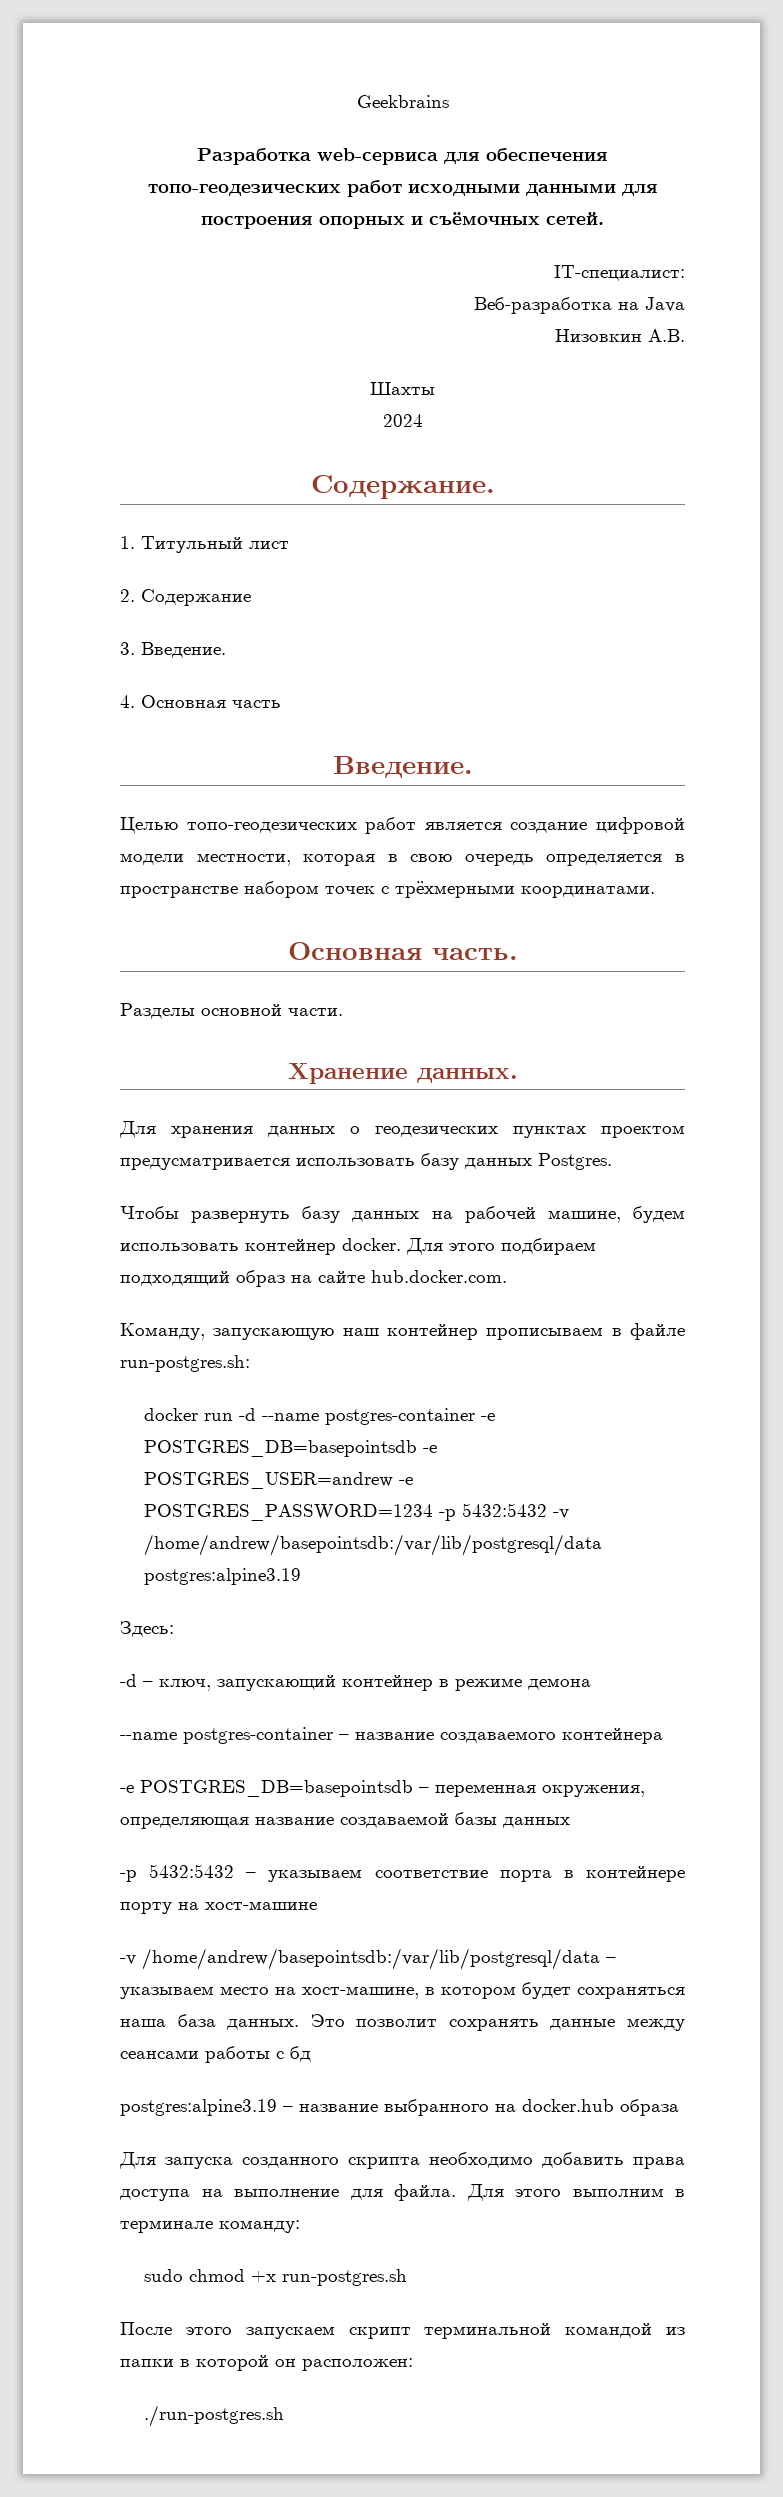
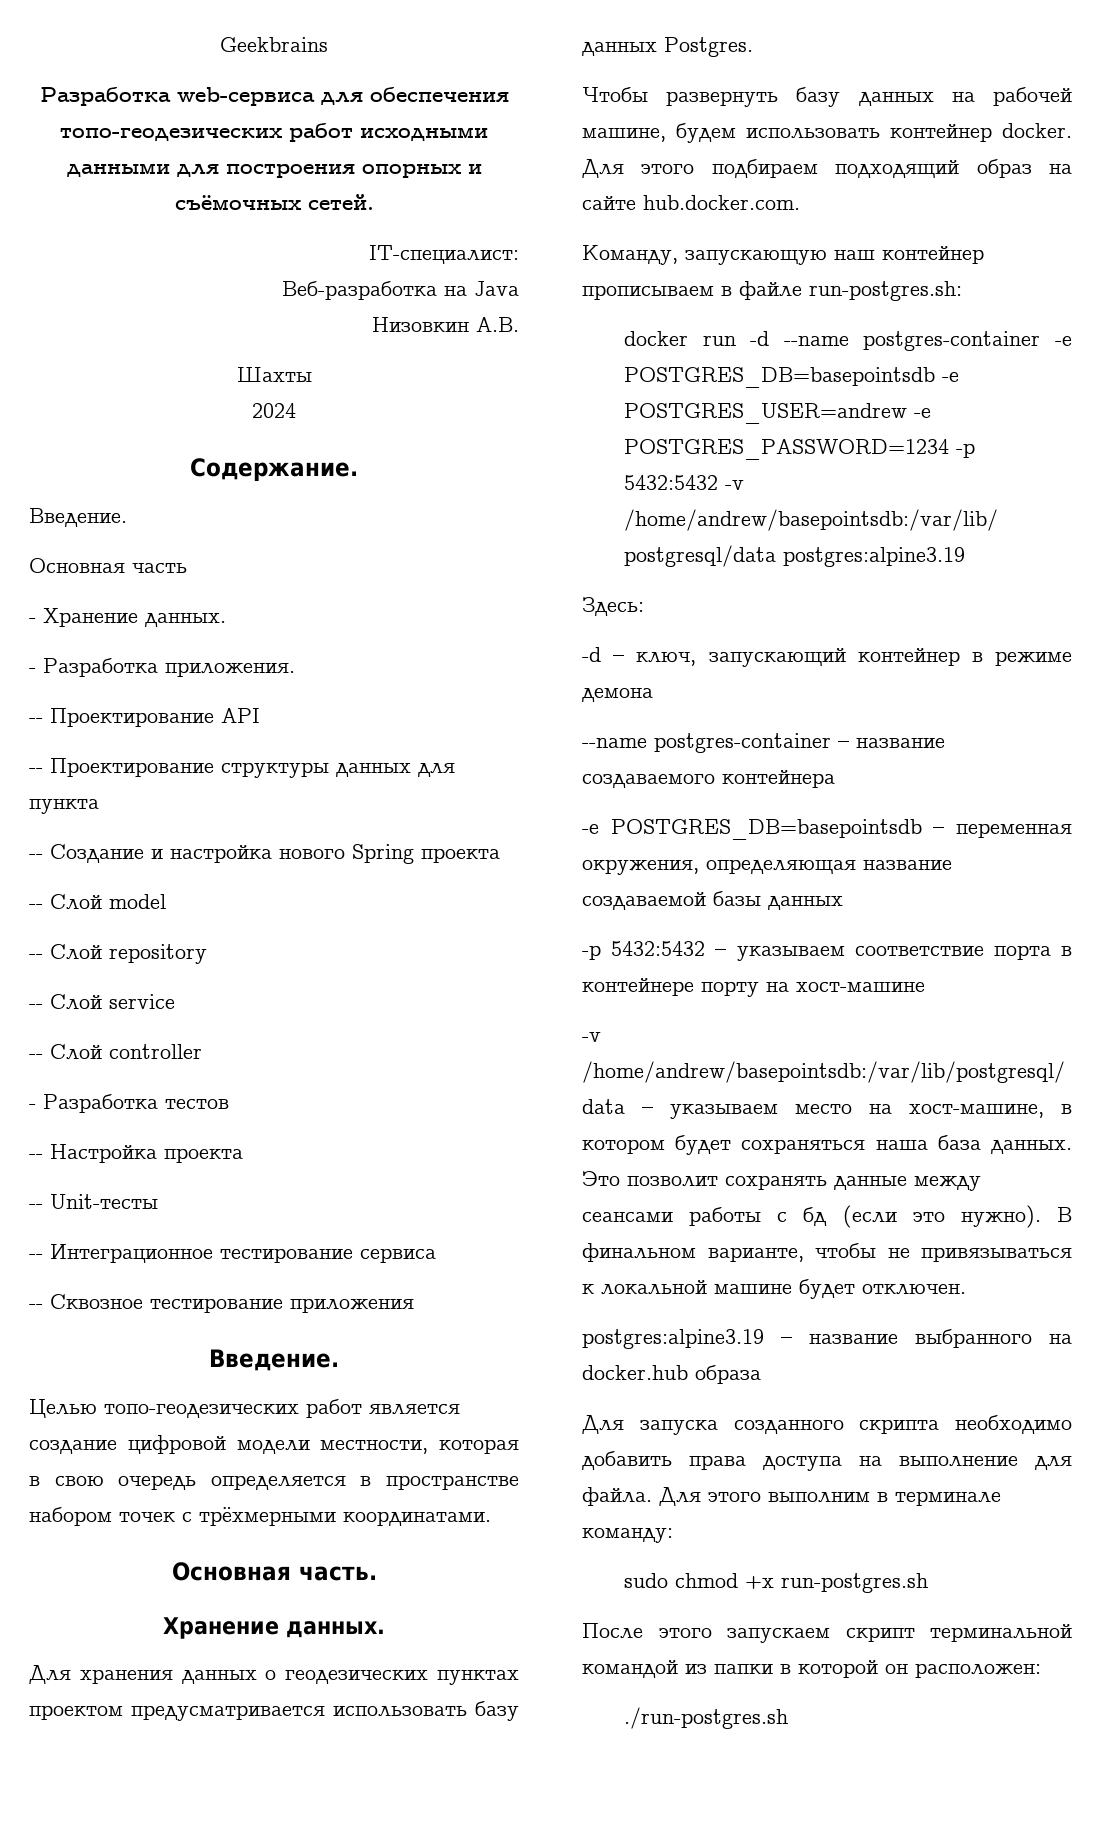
[120,536,289,553] [120,589,251,606] [120,642,226,658] [120,695,135,708] 1. Титульный лист // 2. Содержание // 3. Введение. // 4. -> [29,508,127,527] Введение. //
(281, 704) none -> [29,608,226,627] [29,658,295,677] [29,708,260,727] [29,758,455,778] [29,799,99,814] [29,844,500,864] [29,894,166,910] [29,944,207,964] [29,994,175,1010] [29,1044,202,1060] [29,1094,229,1113] [29,1144,243,1163] [29,1194,158,1209] [29,1244,436,1263] [29,1294,414,1313] // - Хранение данных. // - Разработка приложения. // -- Проектирование API // -- Проектирование структуры данных для пункта // -- Создание и настройка нового Spring проекта // -- Слой model // -- Слой repository // -- Слой service // -- Слой controller // - Разработка тестов // -- Настройка проекта // -- Unit-тесты // -- Интеграционное тестирование сервиса // -- Сквозное тестирование приложения
[120,1003,343,1019] // Разделы основной части. -> (377, 1573) none
(311, 2054) none -> [842,1205,1072,1228] [582,1243,1072,1262] [582,1279,966,1299] (если это нужно). В финальном варианте, чтобы не привязываться к локальной машине будет отключен.

